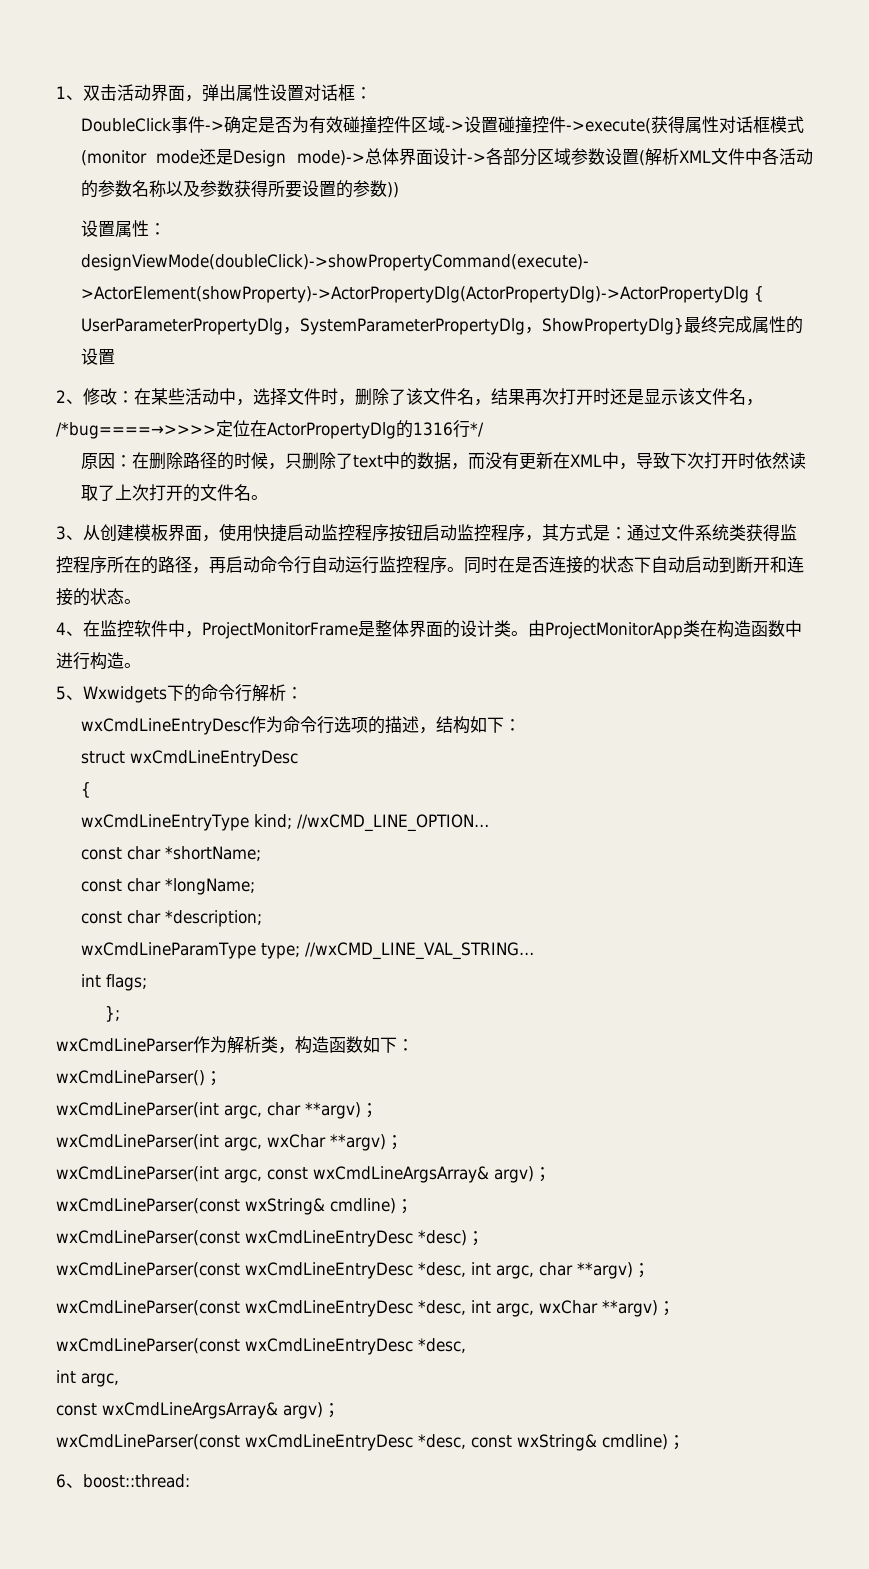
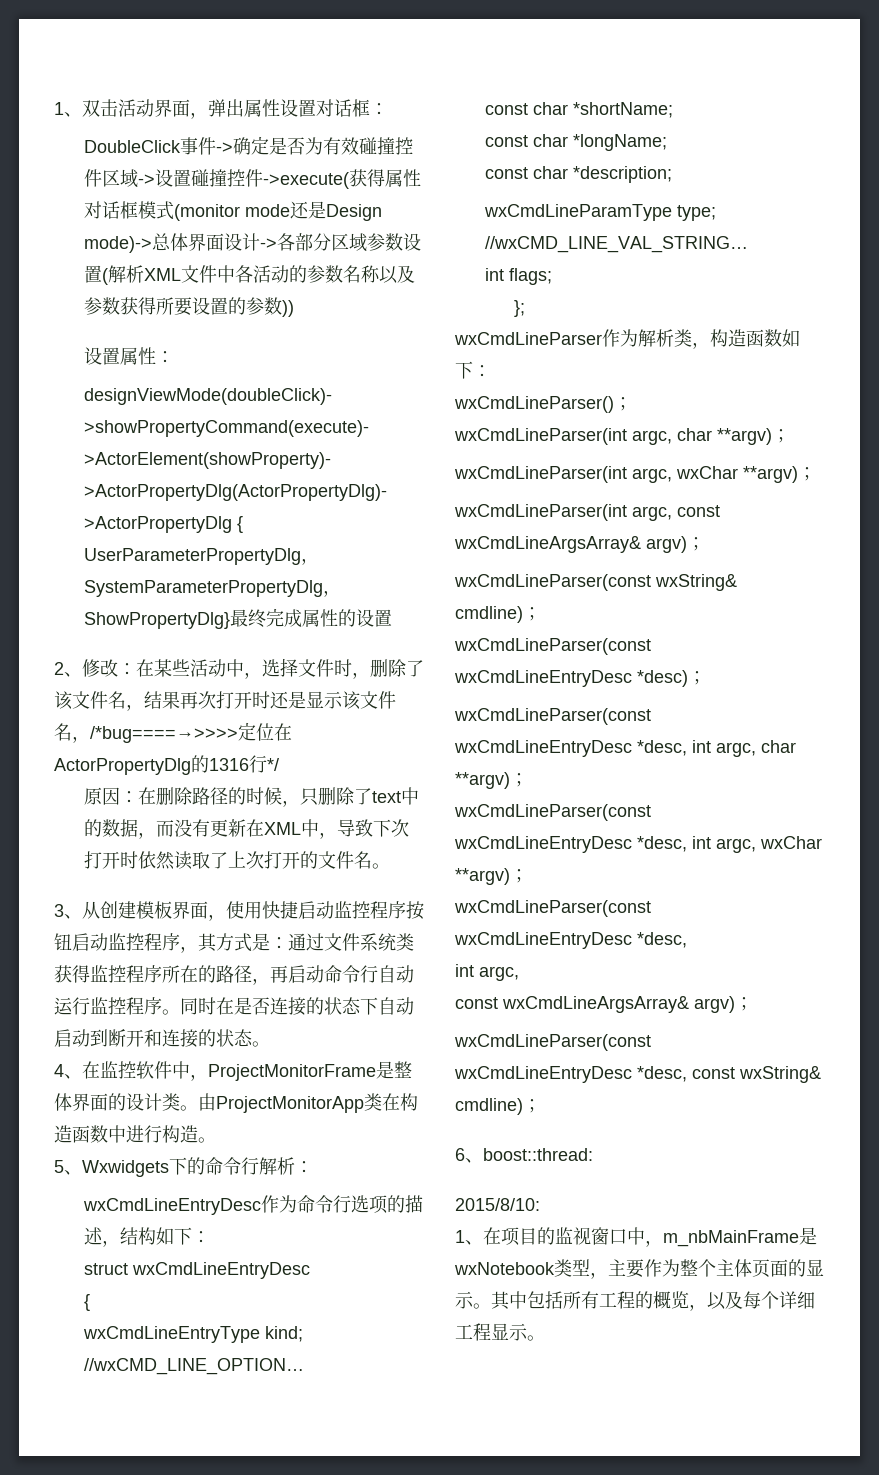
(190, 1481) none -> [455,1198,540,1211] [455,1227,817,1247] [454,1259,824,1279] [455,1291,815,1311] [455,1323,545,1341] // 2015/8/10: // 1、在项目的监视窗口中，m_nbMainFrame是wxNotebook类型，主要作为整个主体页面的显示。其中包括所有工程的概览，以及每个详细工程显示。

